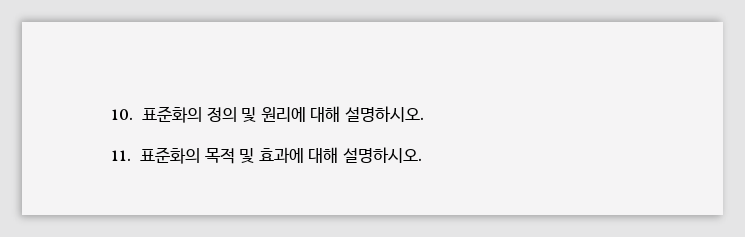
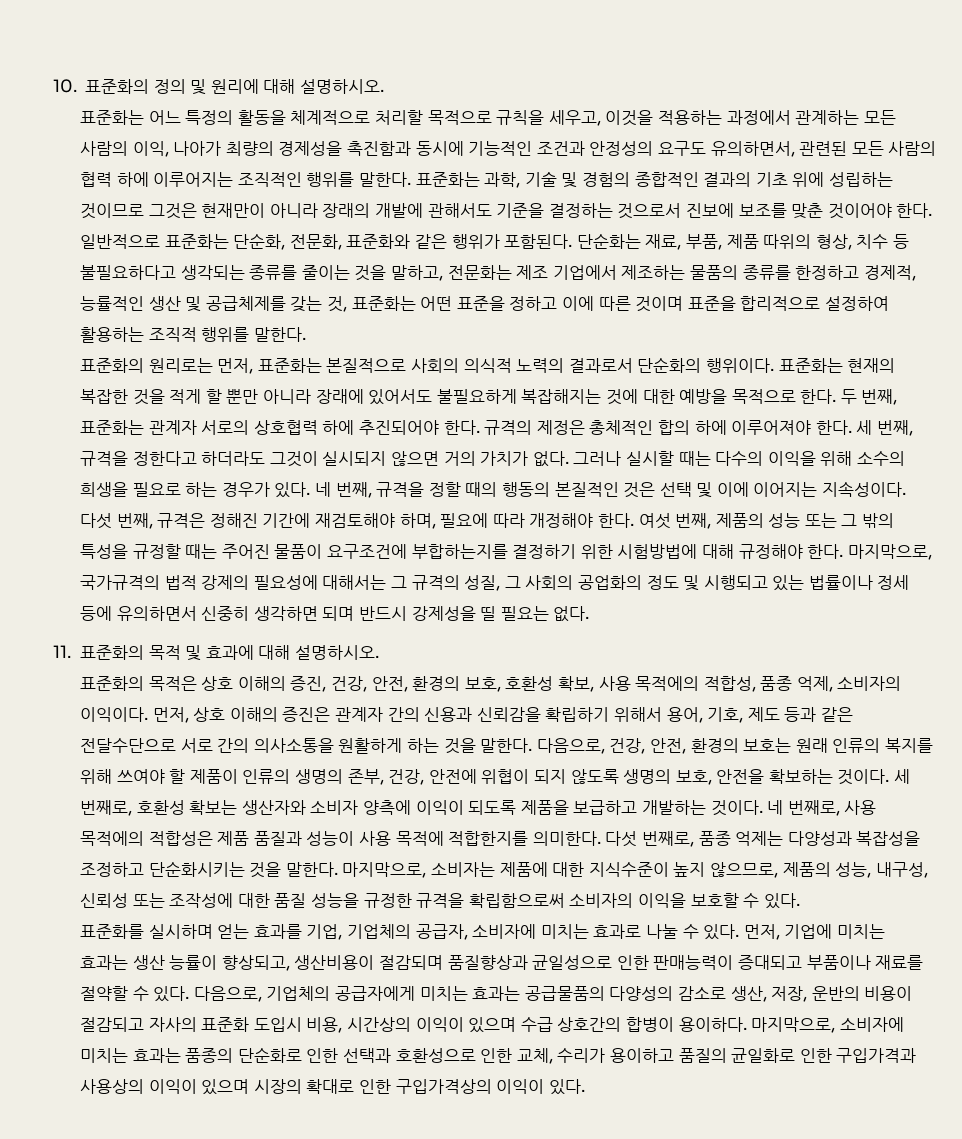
(424, 114) none -> [80,110,896,126] [80,141,937,157] [80,171,893,188] [80,203,933,219] [80,233,909,250] [80,265,916,281] [80,296,889,312] [80,327,306,343] [80,357,896,374] [80,389,898,405] [80,420,913,436] [80,451,905,467] [80,481,907,498] [80,513,895,529] [80,544,932,560] [80,575,910,591] [80,606,590,622] // 표준화는 어느 특정의 활동을 체계적으로 처리할 목적으로 규칙을 세우고, 이것을 적용하는 과정에서 관계하는 모든 사람의 이익, 나아가 최량의 경제성을 촉진함과 동시에 기능적인 조건과 안정성의 요구도 유의하면서, 관련된 모든 사람의 협력 하에 이루어지는 조직적인 행위를 말한다. 표준화는 과학, 기술 및 경험의 종합적인 결과의 기초 위에 성립하는 것이므로 그것은 현재만이 아니라 장래의 개발에 관해서도 기준을 결정하는 것으로서 진보에 보조를 맞춘 것이어야 한다. 일반적으로 표준화는 단순화, 전문화, 표준화와 같은 행위가 포함된다. 단순화는 재료, 부품, 제품 따위의 형상, 치수 등 불필요하다고 생각되는 종류를 줄이는 것을 말하고, 전문화는 제조 기업에서 제조하는 물품의 종류를 한정하고 경제적, 능률적인 생산 및 공급체제를 갖는 것, 표준화는 어떤 표준을 정하고 이에 따른 것이며 표준을 합리적으로 설정하여 활용하는 조직적 행위를 말한다. // 표준화의 원리로는 먼저, 표준화는 본질적으로 사회의 의식적 노력의 결과로서 단순화의 행위이다. 표준화는 현재의 복잡한 것을 적게 할 뿐만 아니라 장래에 있어서도 불필요하게 복잡해지는 것에 대한 예방을 목적으로 한다. 두 번째, 표준화는 관계자 서로의 상호협력 하에 추진되어야 한다. 규격의 제정은 총체적인 합의 하에 이루어져야 한다. 세 번째, 규격을 정한다고 하더라도 그것이 실시되지 않으면 거의 가치가 없다. 그러나 실시할 때는 다수의 이익을 위해 소수의 희생을 필요로 하는 경우가 있다. 네 번째, 규격을 정할 때의 행동의 본질적인 것은 선택 및 이에 이어지는 지속성이다. 다섯 번째, 규격은 정해진 기간에 재검토해야 하며, 필요에 따라 개정해야 한다. 여섯 번째, 제품의 성능 또는 그 밖의 특성을 규정할 때는 주어진 물품이 요구조건에 부합하는지를 결정하기 위한 시험방법에 대해 규정해야 한다. 마지막으로, 국가규격의 법적 강제의 필요성에 대해서는 그 규격의 성질, 그 사회의 공업화의 정도 및 시행되고 있는 법률이나 정세 등에 유의하면서 신중히 생각하면 되며 반드시 강제성을 띨 필요는 없다.
(422, 155) none -> [80,676,902,692] [80,707,853,723] [80,738,933,754] [80,769,911,785] [80,800,877,816] [80,831,921,847] [80,861,928,878] [80,893,800,909] [80,924,885,940] [80,955,924,971] [80,986,913,1002] [80,1017,904,1033] [80,1047,917,1064] [80,1079,585,1095] // 표준화의 목적은 상호 이해의 증진, 건강, 안전, 환경의 보호, 호환성 확보, 사용 목적에의 적합성, 품종 억제, 소비자의 이익이다. 먼저, 상호 이해의 증진은 관계자 간의 신용과 신뢰감을 확립하기 위해서 용어, 기호, 제도 등과 같은 전달수단으로 서로 간의 의사소통을 원활하게 하는 것을 말한다. 다음으로, 건강, 안전, 환경의 보호는 원래 인류의 복지를 위해 쓰여야 할 제품이 인류의 생명의 존부, 건강, 안전에 위협이 되지 않도록 생명의 보호, 안전을 확보하는 것이다. 세 번째로, 호환성 확보는 생산자와 소비자 양측에 이익이 되도록 제품을 보급하고 개발하는 것이다. 네 번째로, 사용 목적에의 적합성은 제품 품질과 성능이 사용 목적에 적합한지를 의미한다. 다섯 번째로, 품종 억제는 다양성과 복잡성을 조정하고 단순화시키는 것을 말한다. 마지막으로, 소비자는 제품에 대한 지식수준이 높지 않으므로, 제품의 성능, 내구성, 신뢰성 또는 조작성에 대한 품질 성능을 규정한 규격을 확립함으로써 소비자의 이익을 보호할 수 있다. // 표준화를 실시하며 얻는 효과를 기업, 기업체의 공급자, 소비자에 미치는 효과로 나눌 수 있다. 먼저, 기업에 미치는 효과는 생산 능률이 향상되고, 생산비용이 절감되며 품질향상과 균일성으로 인한 판매능력이 증대되고 부품이나 재료를 절약할 수 있다. 다음으로, 기업체의 공급자에게 미치는 효과는 공급물품의 다양성의 감소로 생산, 저장, 운반의 비용이 절감되고 자사의 표준화 도입시 비용, 시간상의 이익이 있으며 수급 상호간의 합병이 용이하다. 마지막으로, 소비자에 미치는 효과는 품종의 단순화로 인한 선택과 호환성으로 인한 교체, 수리가 용이하고 품질의 균일화로 인한 구입가격과 사용상의 이익이 있으며 시장의 확대로 인한 구입가격상의 이익이 있다.

